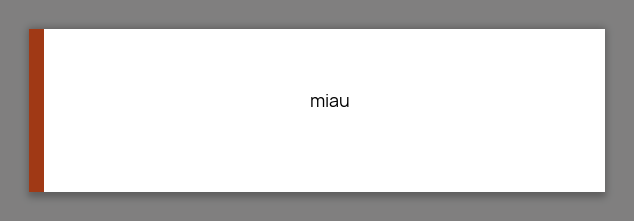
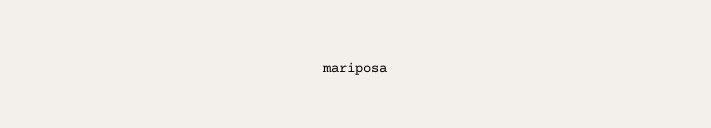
[309,94,350,107] miau -> [321,62,387,75] mariposa

